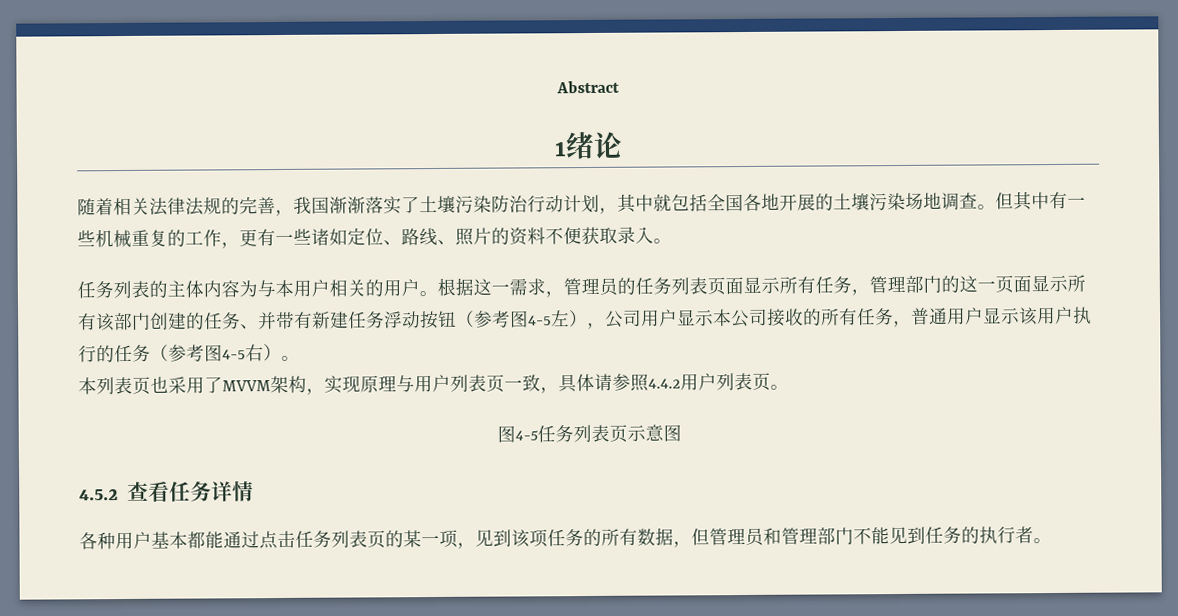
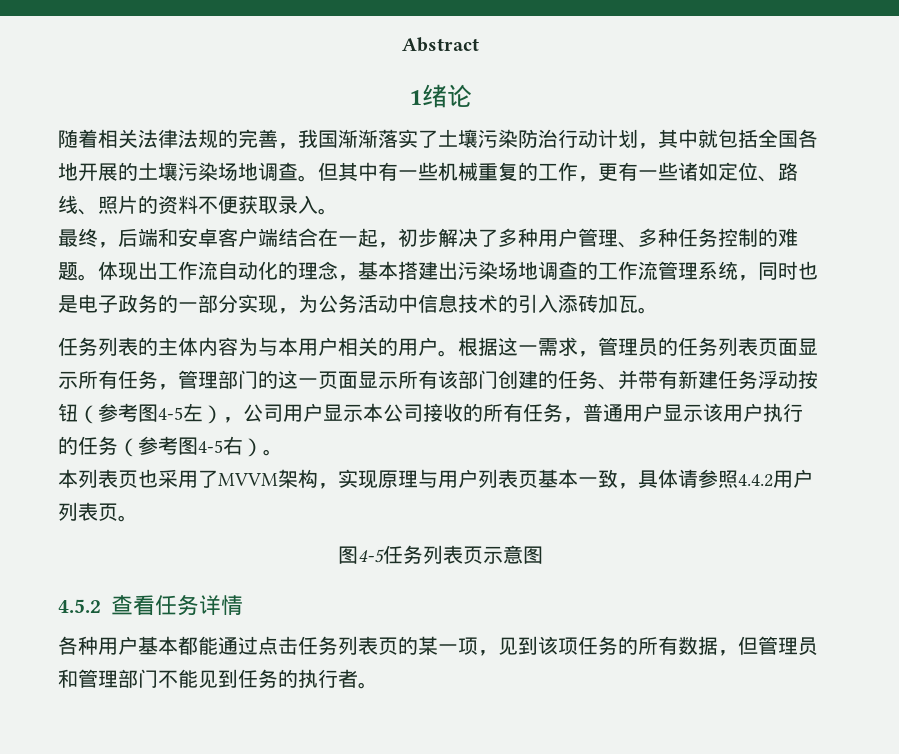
(672, 241) none -> [58,228,798,248] [58,261,818,281] [58,294,658,314] // 最终，后端和安卓客户端结合在一起，初步解决了多种用户管理、多种任务控制的难题。体现出工作流自动化的理念，基本搭建出污染场地调查的工作流管理系统，同时也是电子政务的一部分实现，为公务活动中信息技术的引入添砖加瓦。
(505, 383) none -> [538,469,578,488] 基本

